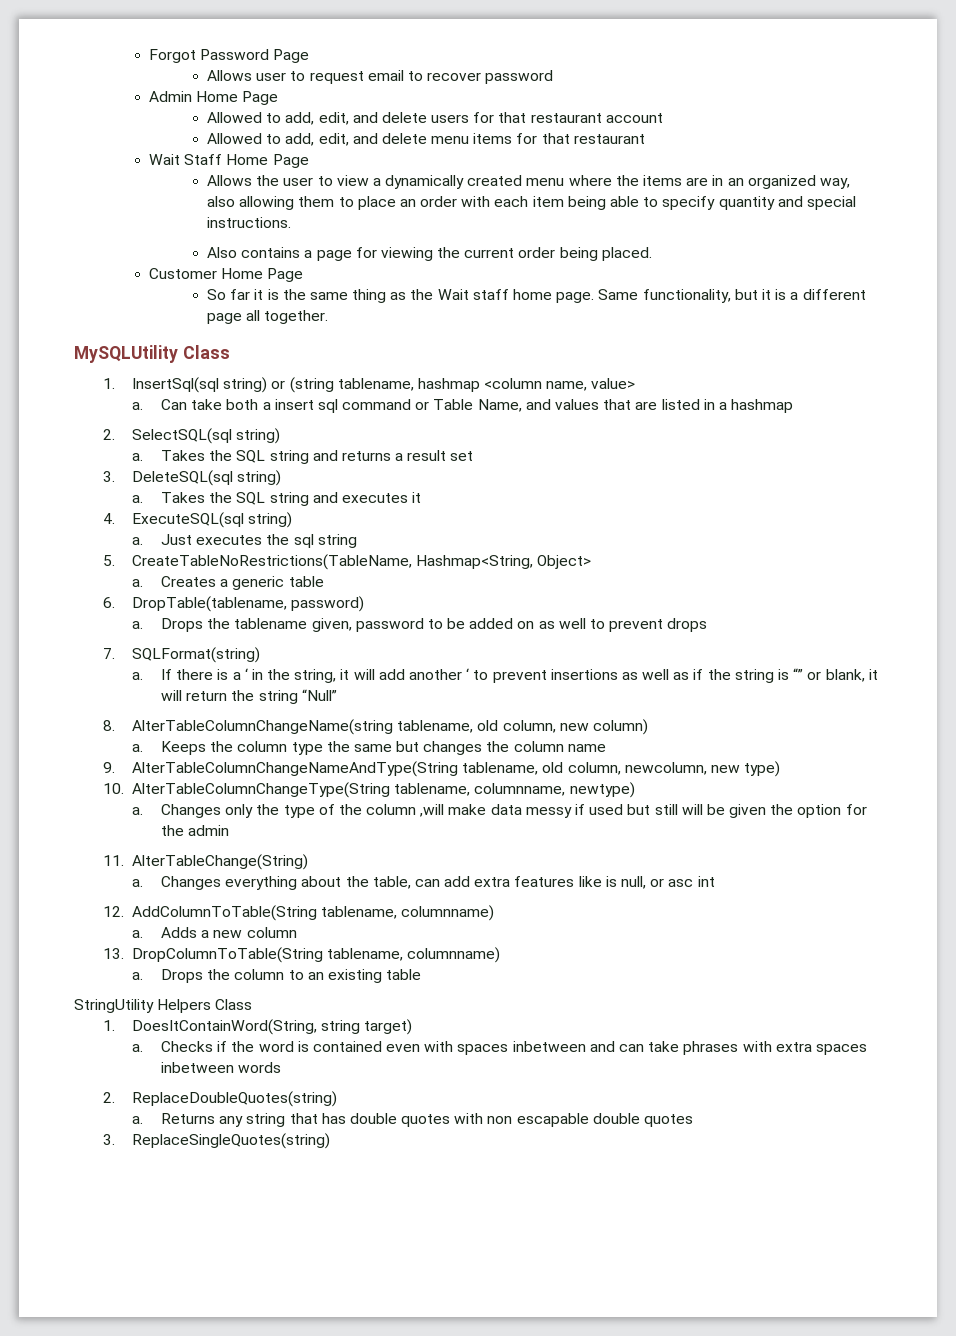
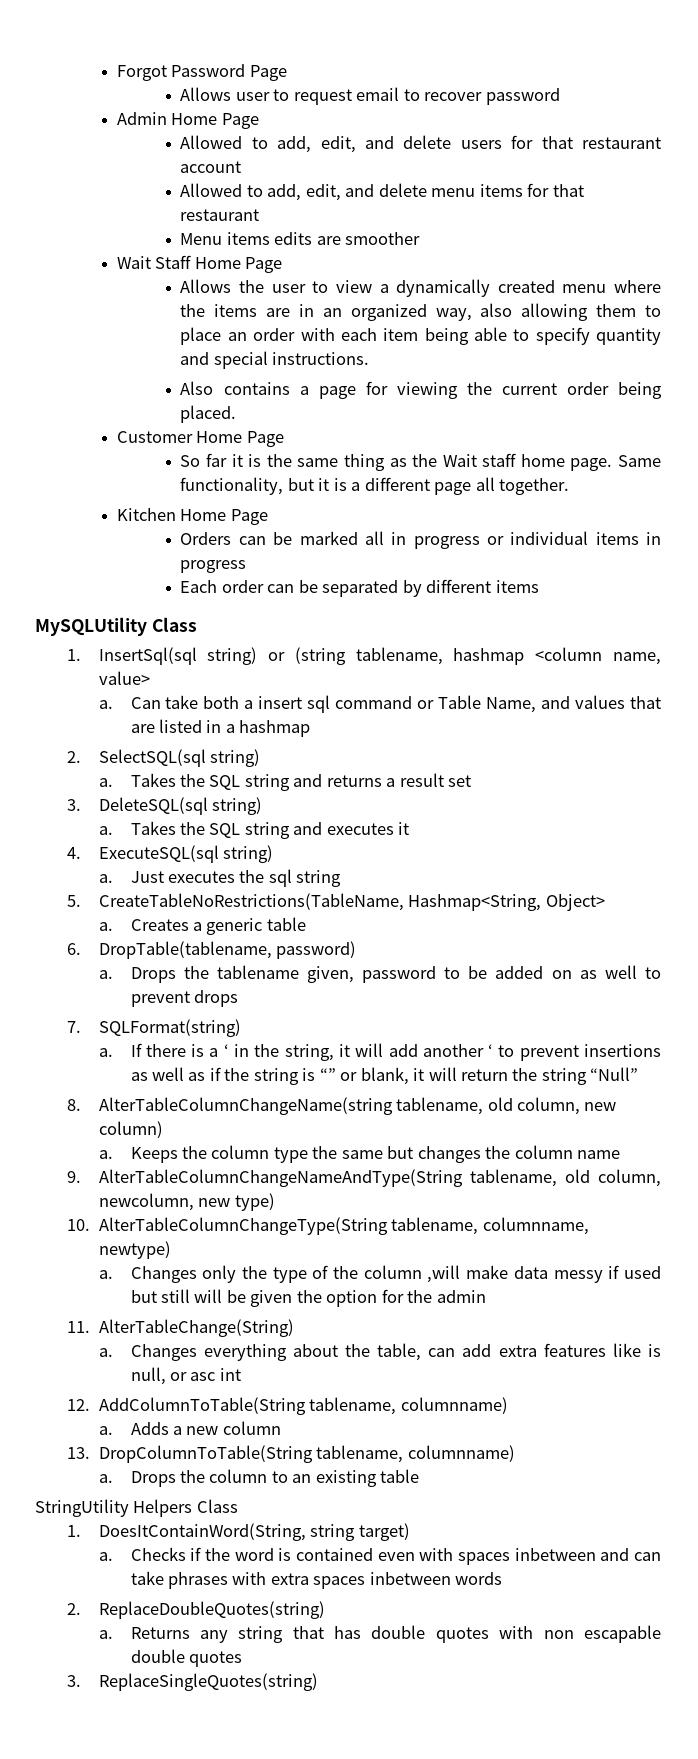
(645, 139) none -> [180,232,421,245] // Menu items edits are smoother
(329, 317) none -> [116,508,268,525] [180,531,662,549] [180,560,247,573] [180,579,539,597] // Kitchen Home Page // Orders can be marked all in progress or individual items in progress // Each order can be separated by different items

